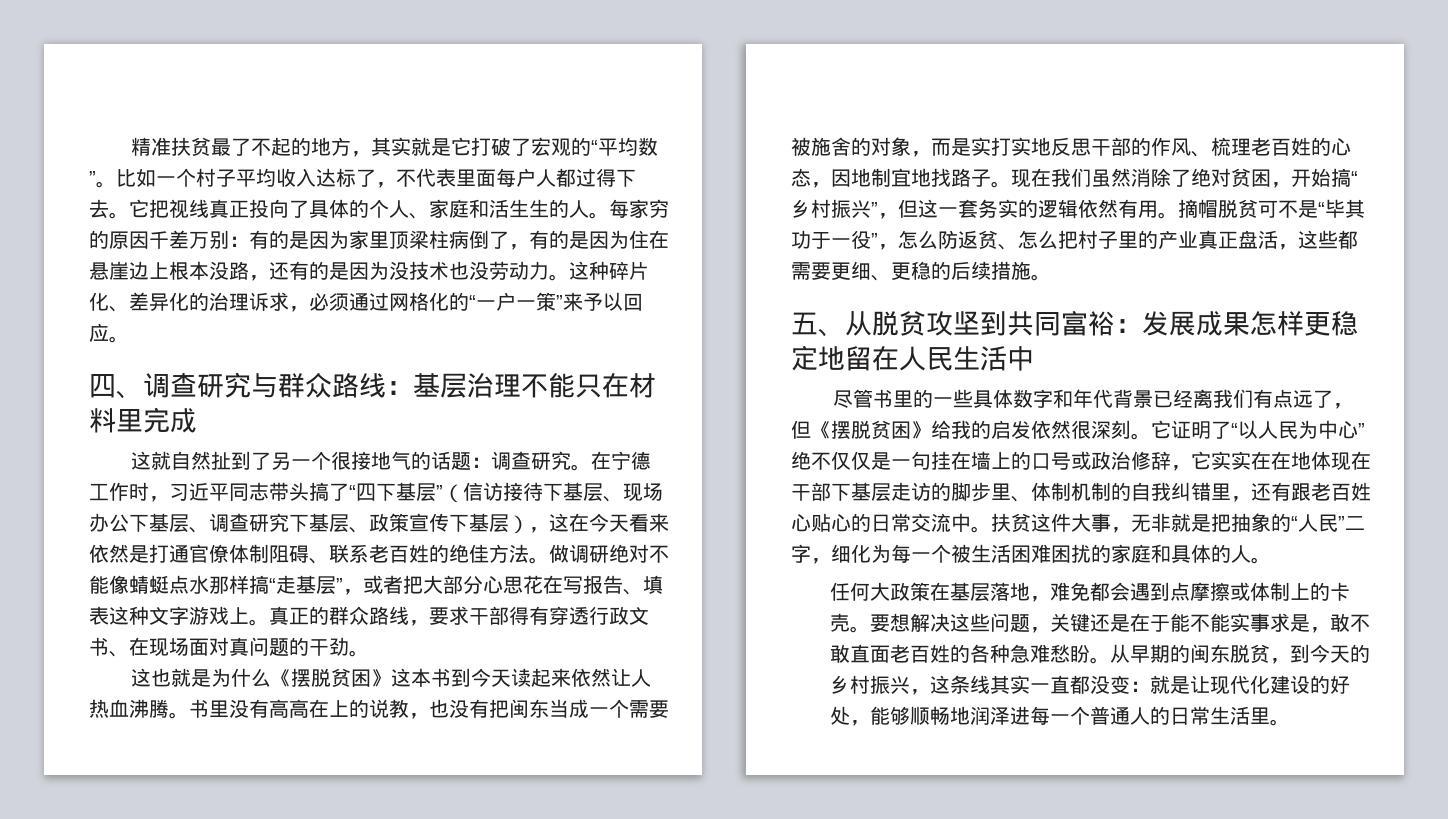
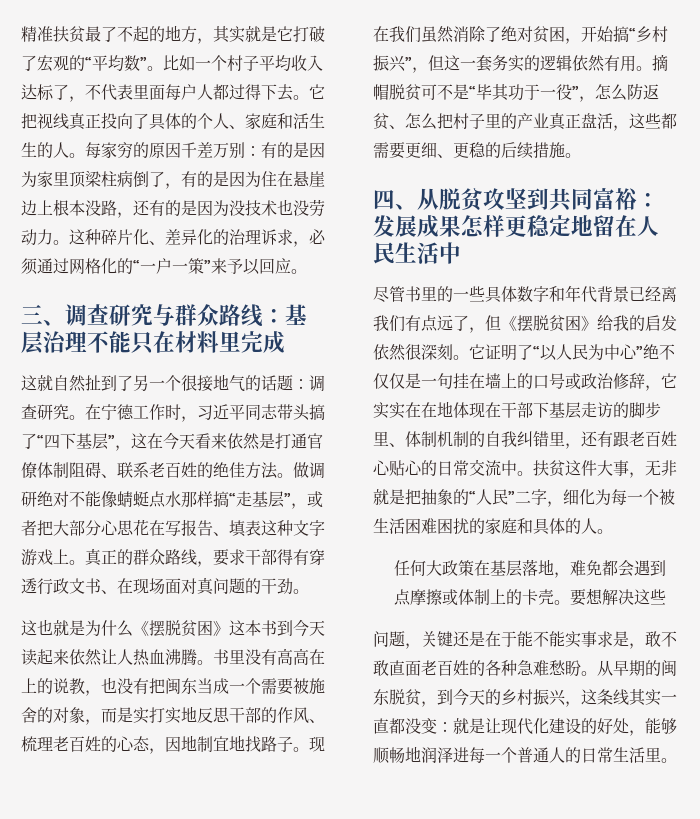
[89,374,116,398] 四 -> [21,304,43,324] 三
[443,482,663,503] [89,513,529,534] （信访接待下基层、现场办公下基层、调查研究下基层、政策宣传下基层） -> (115, 441) none
[791,312,818,335] 五 -> [373,189,395,209] 四
(991, 622) none -> (666, 597) //

